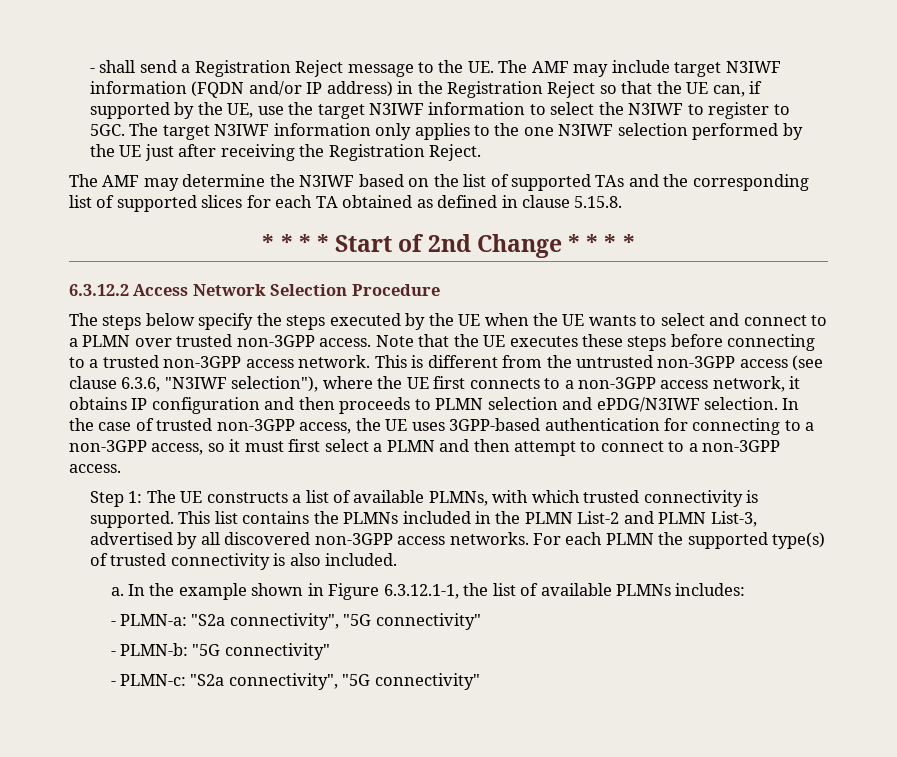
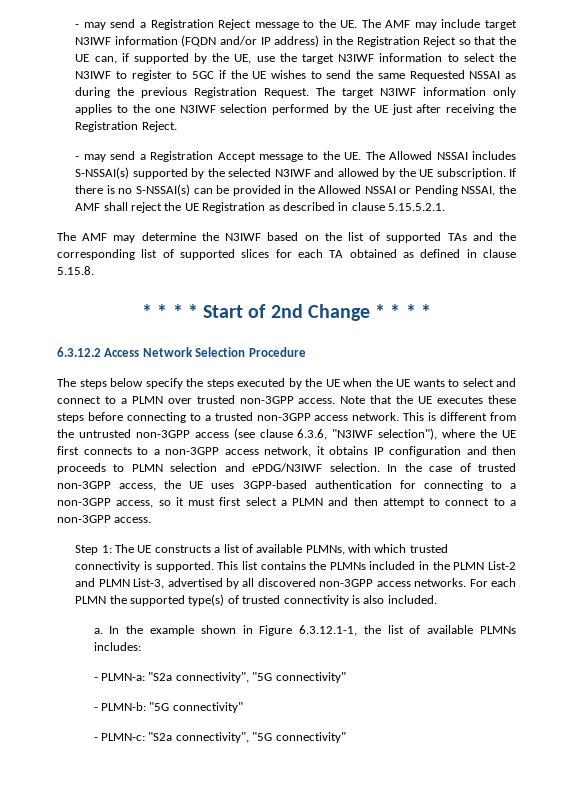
[89,60,136,73] - shall -> [75,22,106,30] - may
[89,124,125,136] 5GC. -> [192,70,516,81] [75,87,310,98] 5GC if the UE wishes to send the same Requested NSSAI as during the previous Registration Request.
(481, 152) none -> [75,151,516,162] [75,167,517,179] [75,184,516,196] [75,202,446,213] // - may send a Registration Accept message to the UE. The Allowed NSSAI includes S-NSSAI(s) supported by the selected N3IWF and allowed by the UE subscription. If there is no S-NSSAI(s) can be provided in the Allowed NSSAI or Pending NSSAI, the AMF shall reject the UE Registration as described in clause 5.15.5.2.1.

